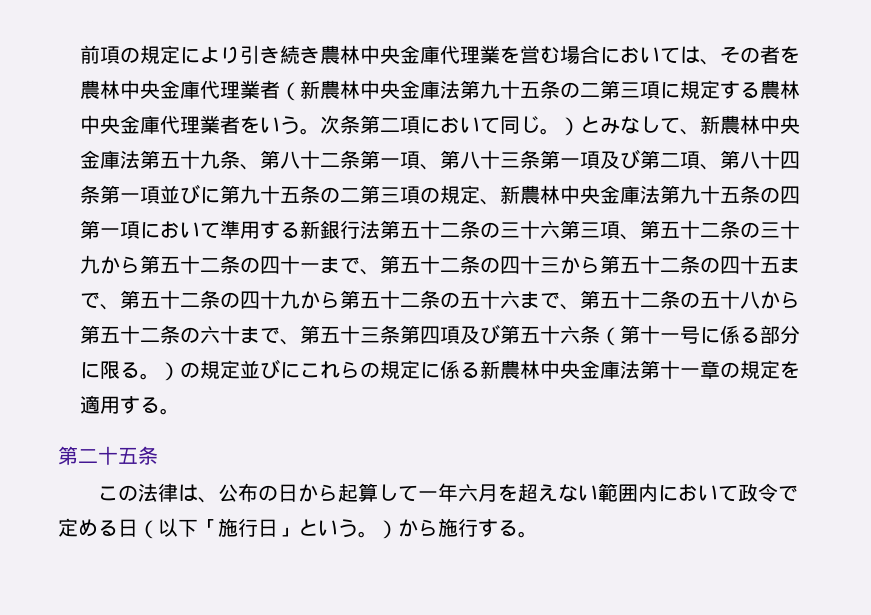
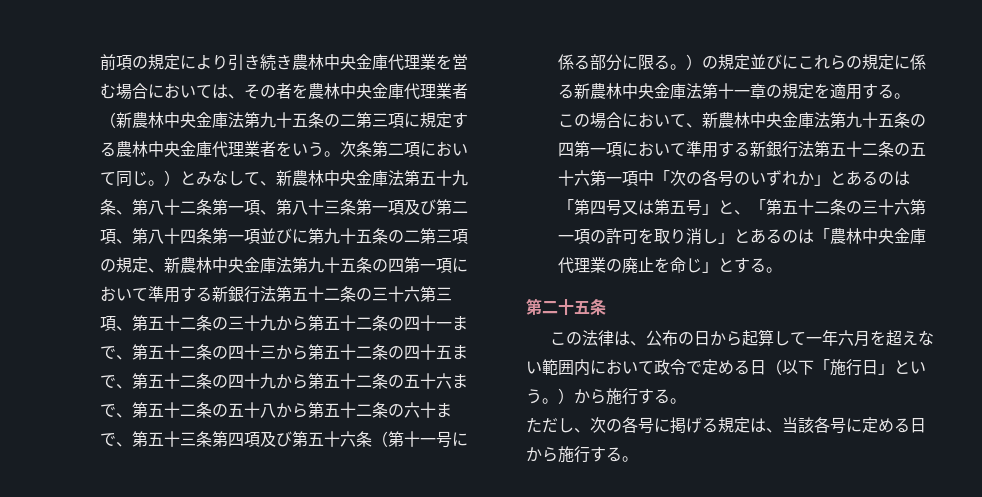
(181, 411) none -> [557,112,926,129] [557,141,926,158] [557,170,910,187] [557,199,926,216] [557,228,926,245] [557,257,782,274] // この場合において、新農林中央金庫法第九十五条の四第一項において準用する新銀行法第五十二条の五十六第一項中「次の各号のいずれか」とあるのは「第四号又は第五号」と、「第五十二条の三十六第一項の許可を取り消し」とあるのは「農林中央金庫代理業の廃止を命じ」とする。
(538, 534) none -> [526,417,926,434] [526,446,638,463] // ただし、次の各号に掲げる規定は、当該各号に定める日から施行する。

